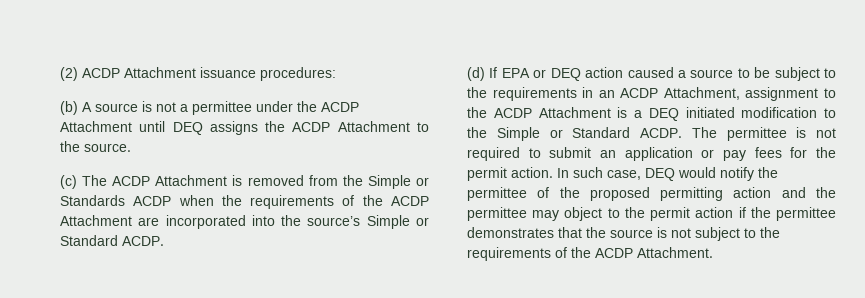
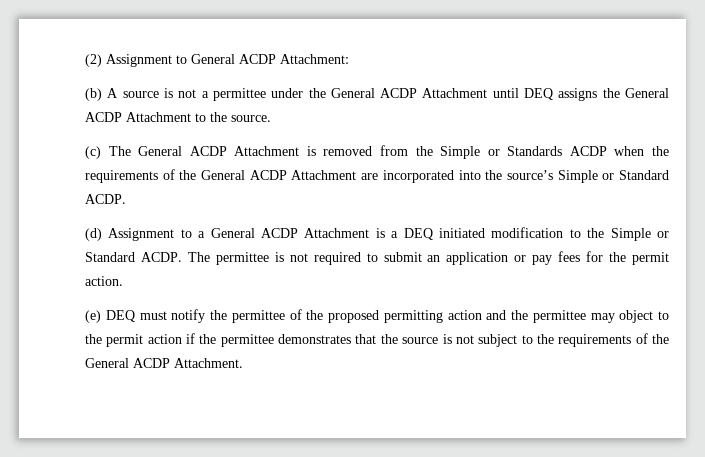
[82,67,336,81] ACDP Attachment issuance procedures: -> [106,54,349,67] Assignment to General ACDP Attachment:
(317, 106) none -> [330,88,375,98] General
(286, 126) none -> [625,88,669,98] General
(108, 180) none -> [138,146,183,156] General
(383, 200) none -> [201,170,246,180] General
[489,67,836,81] [467,87,836,101] [467,107,487,118] If EPA or DEQ action caused a source to be subject to the requirements in an ACDP Attachment, assignment to the -> [108,228,255,241] Assignment to a General
[557,167,716,181] In such case, DEQ would -> [85,310,167,323] // (e) DEQ must
(591, 252) none -> [85,358,129,368] General

